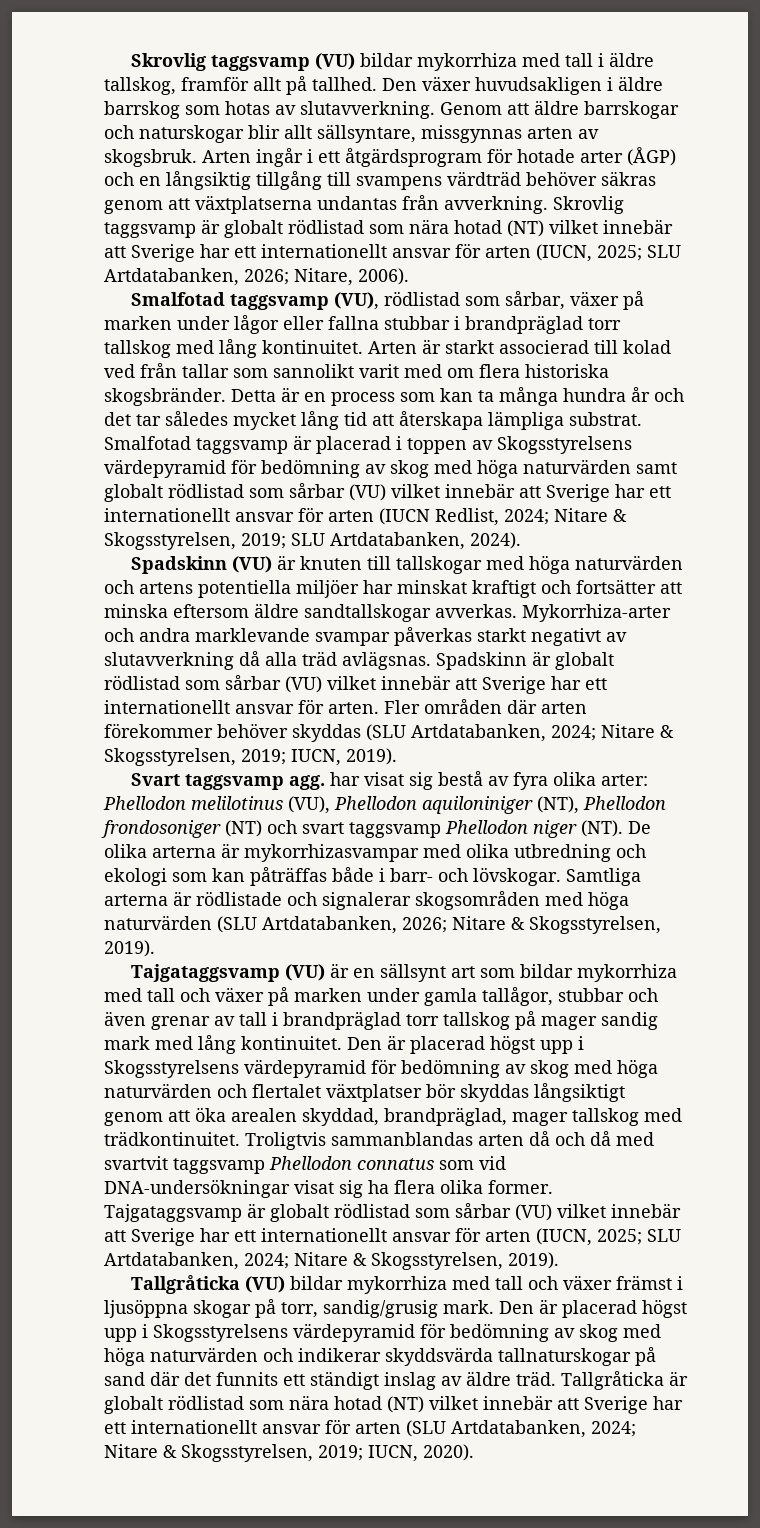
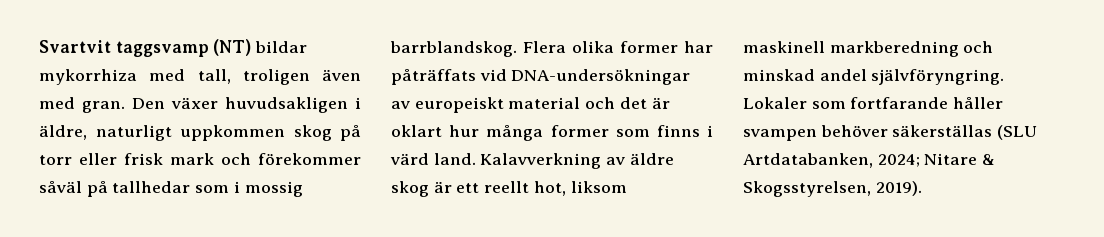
[131,52,655,71] [104,76,663,95] [104,100,679,119] [104,124,599,143] [104,147,676,167] [104,171,656,190] [104,195,624,214] [104,219,673,238] [104,243,681,262] [104,268,409,286] [131,291,645,310] [104,315,621,334] [104,339,671,358] [104,363,609,378] [104,387,684,406] [104,411,642,430] [104,435,632,454] [104,459,677,478] [104,483,671,502] [104,507,627,526] [104,532,521,550] [131,555,684,574] [104,579,682,598] [104,603,671,622] [104,627,627,646] [104,651,614,670] [104,675,607,694] [104,699,587,714] [104,723,674,742] [104,748,397,766] [131,771,649,790] [103,796,666,814] [101,820,651,838] [104,843,646,862] [104,867,641,886] [104,891,629,910] [104,915,661,934] [104,940,155,957] [131,963,678,982] [104,987,658,1006] [104,1011,658,1030] [104,1035,584,1054] [104,1059,658,1078] [104,1083,625,1102] [104,1107,682,1126] [104,1131,654,1150] [104,1156,506,1174] [104,1179,553,1198] [104,1203,681,1222] [104,1227,681,1246] [104,1252,559,1270] [131,1275,684,1294] [104,1299,687,1318] [104,1323,661,1342] [104,1347,656,1366] [104,1371,688,1390] [104,1395,683,1414] [104,1419,636,1438] [104,1444,474,1462] Skrovlig taggsvamp (VU) bildar mykorrhiza med tall i äldre tallskog, framför allt på tallhed. Den växer huvudsakligen i äldre barrskog som hotas av slutavverkning. Genom att äldre barrskogar och naturskogar blir allt sällsyntare, missgynnas arten av skogsbruk. Arten ingår i ett åtgärdsprogram för hotade arter (ÅGP) och en långsiktig tillgång till svampens värdträd behöver säkras genom att växtplatserna undantas från avverkning. Skrovlig taggsvamp är globalt rödlistad som nära hotad (NT) vilket innebär att Sverige har ett internationellt ansvar för arten (IUCN, 2025; SLU Artdatabanken, 2026; Nitare, 2006). // Smalfotad taggsvamp (VU), rödlistad som sårbar, växer på marken under lågor eller fallna stubbar i brandpräglad torr tallskog med lång kontinuitet. Arten är starkt associerad till kolad ved från tallar som sannolikt varit med om flera historiska skogsbränder. Detta är en process som kan ta många hundra år och det tar således mycket lång tid att återskapa lämpliga substrat. Smalfotad taggsvamp är placerad i toppen av Skogsstyrelsens värdepyramid för bedömning av skog med höga naturvärden samt globalt rödlistad som sårbar (VU) vilket innebär att Sverige har ett internationellt ansvar för arten (IUCN Redlist, 2024; Nitare & Skogsstyrelsen, 2019; SLU Artdatabanken, 2024). // Spadskinn (VU) är knuten till tallskogar med höga naturvärden och artens potentiella miljöer har minskat kraftigt och fortsätter att minska eftersom äldre sandtallskogar avverkas. Mykorrhiza-arter och andra marklevande svampar påverkas starkt negativt av slutavverkning då alla träd avlägsnas. Spadskinn är globalt rödlistad som sårbar (VU) vilket innebär att Sverige har ett internationellt ansvar för arten. Fler områden där arten förekommer behöver skyddas (SLU Artdatabanken, 2024; Nitare & Skogsstyrelsen, 2019; IUCN, 2019). // Svart taggsvamp agg. har visat sig bestå av fyra olika arter: Phellodon melilotinus (VU), Phellodon aquiloniniger (NT), Phellodon frondosoniger (NT) och svart taggsvamp Phellodon niger (NT). De olika arterna är mykorrhizasvampar med olika utbredning och ekologi som kan påträffas både i barr- och lövskogar. Samtliga arterna är rödlistade och signalerar skogsområden med höga naturvärden (SLU Artdatabanken, 2026; Nitare & Skogsstyrelsen, 2019). // Tajgataggsvamp (VU) är en sällsynt art som bildar mykorrhiza med tall och växer på marken under gamla tallågor, stubbar och även grenar av tall i brandpräglad torr tallskog på mager sandig mark med lång kontinuitet. Den är placerad högst upp i Skogsstyrelsens värdepyramid för bedömning av skog med höga naturvärden och flertalet växtplatser bör skyddas långsiktigt genom att öka arealen skyddad, brandpräglad, mager tallskog med trädkontinuitet. Troligtvis sammanblandas arten då och då med svartvit taggsvamp Phellodon connatus som vid DNA-undersökningar visat sig ha flera olika former. Tajgataggsvamp är globalt rödlistad som sårbar (VU) vilket innebär att Sverige har ett internationellt ansvar för arten (IUCN, 2025; SLU Artdatabanken, 2024; Nitare & Skogsstyrelsen, 2019). // Tallgråticka (VU) bildar mykorrhiza med tall och växer främst i ljusöppna skogar på torr, sandig/grusig mark. Den är placerad högst upp i Skogsstyrelsens värdepyramid för bedömning av skog med höga naturvärden och indikerar skyddsvärda tallnaturskogar på sand där det funnits ett ständigt inslag av äldre träd. Tallgråticka är globalt rödlistad som nära hotad (NT) vilket innebär att Sverige har ett internationellt ansvar för arten (SLU Artdatabanken, 2024; Nitare & Skogsstyrelsen, 2019; IUCN, 2020). -> [39,39,308,57] [39,69,361,85] [39,97,361,113] [39,125,361,141] [39,153,361,165] [39,181,303,197] [390,41,713,57] [391,69,691,85] [391,97,670,113] [391,125,713,141] [390,153,674,169] [391,181,627,197] [743,41,994,57] [743,69,1005,85] [743,97,1004,109] [743,125,1038,141] [743,153,996,168] [743,181,922,197] Svartvit taggsvamp (NT) bildar mykorrhiza med tall, troligen även med gran. Den växer huvudsakligen i äldre, naturligt uppkommen skog på torr eller frisk mark och förekommer såväl på tallhedar som i mossig barrblandskog. Flera olika former har påträffats vid DNA-undersökningar av europeiskt material och det är oklart hur många former som finns i värd land. Kalavverkning av äldre skog är ett reellt hot, liksom maskinell markberedning och minskad andel självföryngring. Lokaler som fortfarande håller svampen behöver säkerställas (SLU Artdatabanken, 2024; Nitare & Skogsstyrelsen, 2019).

